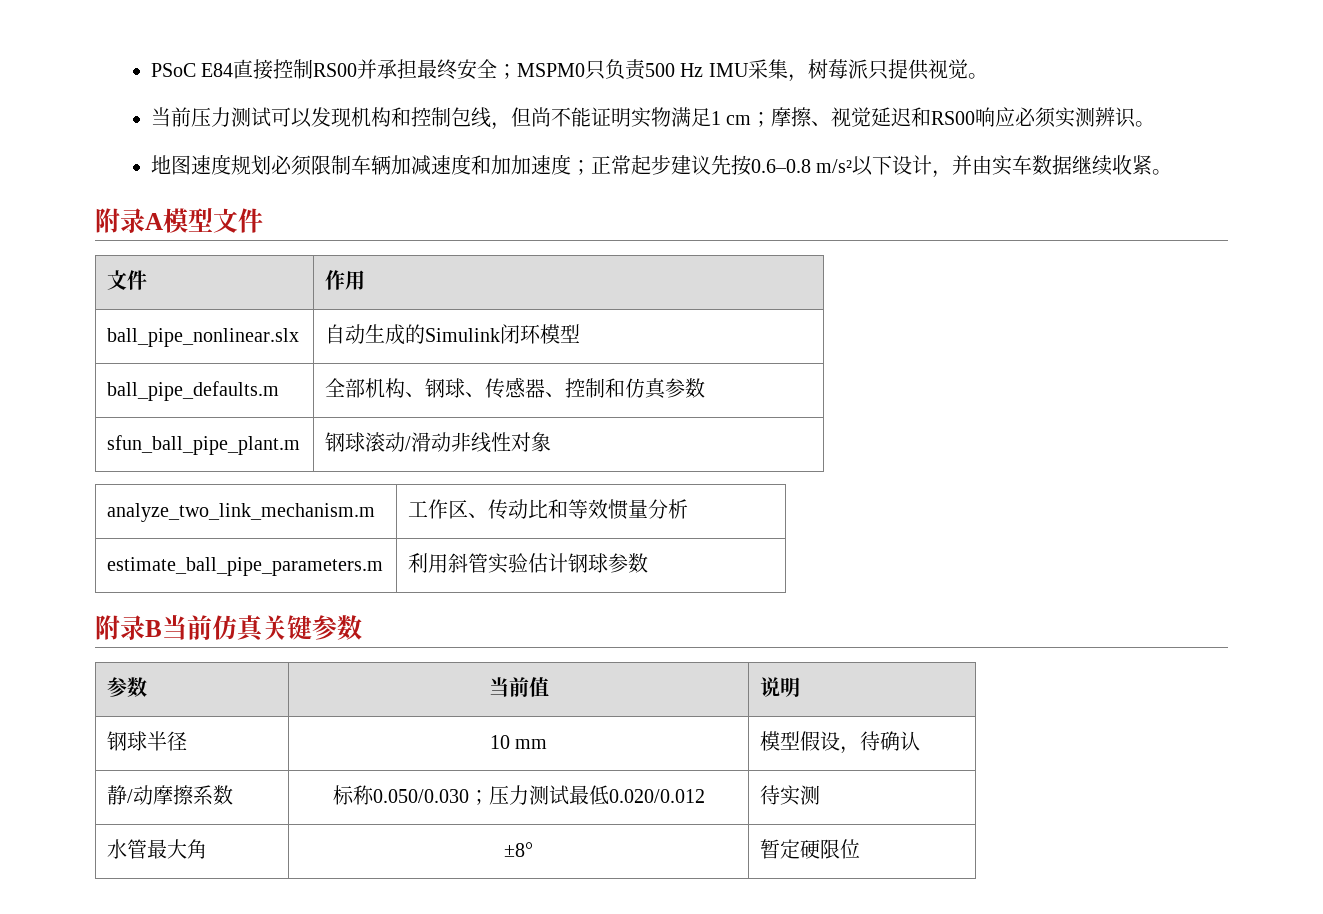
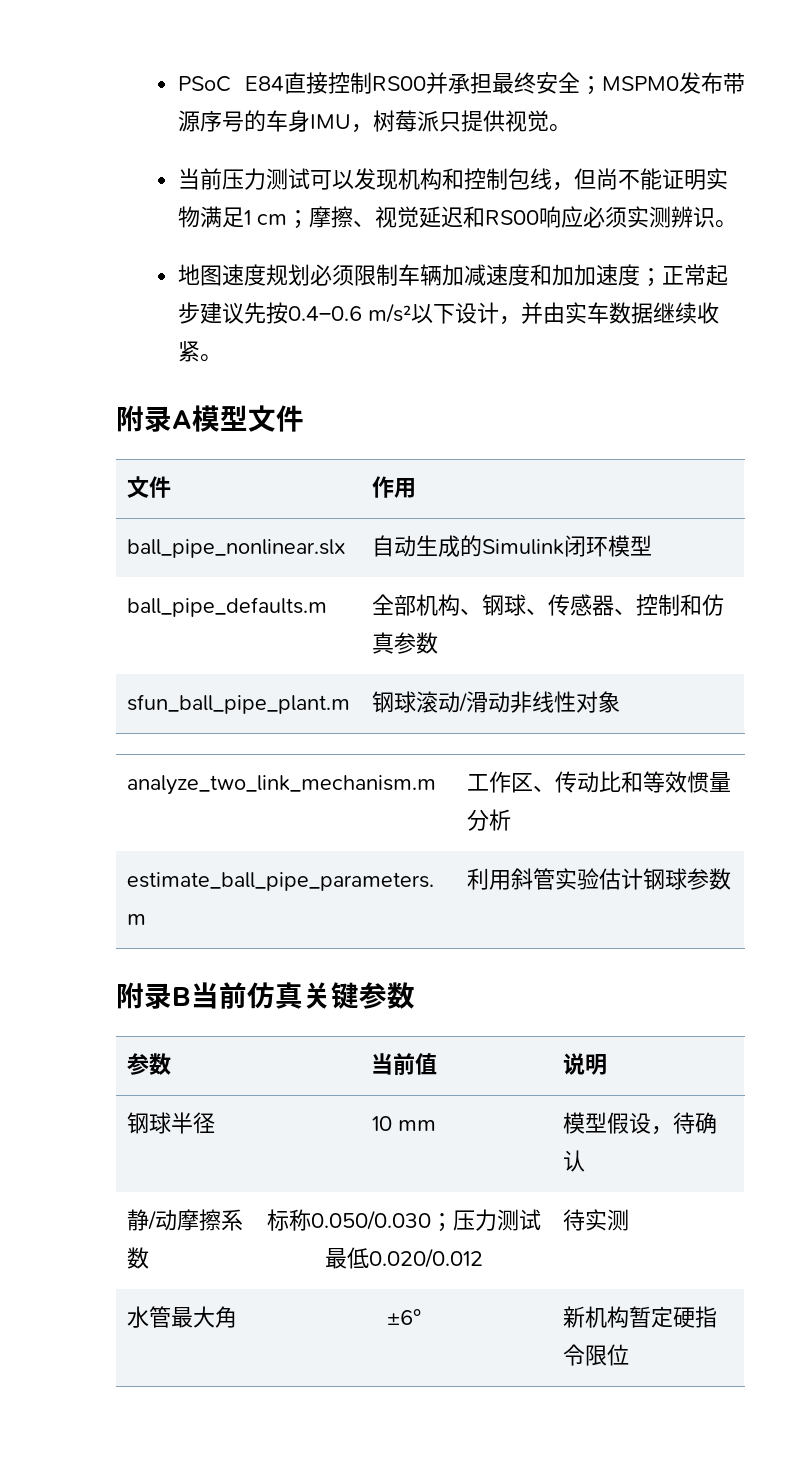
[585,59,788,80] 只负责500 Hz IMU采集 -> [679,72,745,94] [178,110,352,132] 发布带源序号的车身IMU
[750,159,811,173] 0.6–0.8 -> [288,306,363,321] 0.4–0.6
[504,842,533,857] [760,839,821,859] ±8° | 暂定硬 -> [387,1309,421,1325] [562,1306,717,1328] [562,1344,585,1366] ±6° | 新机构暂定硬指令

